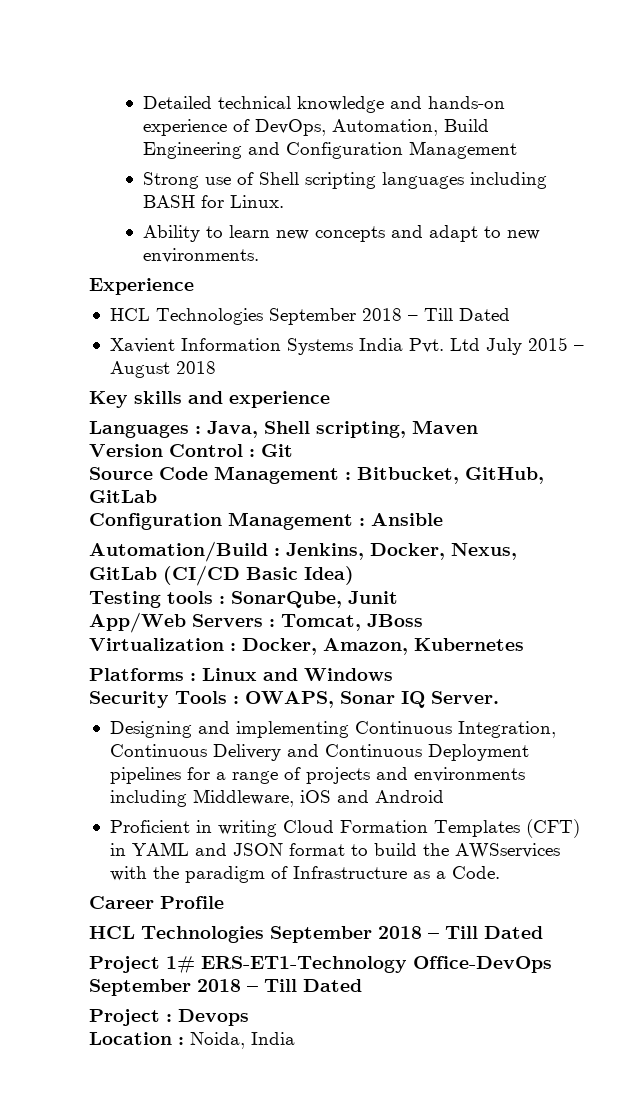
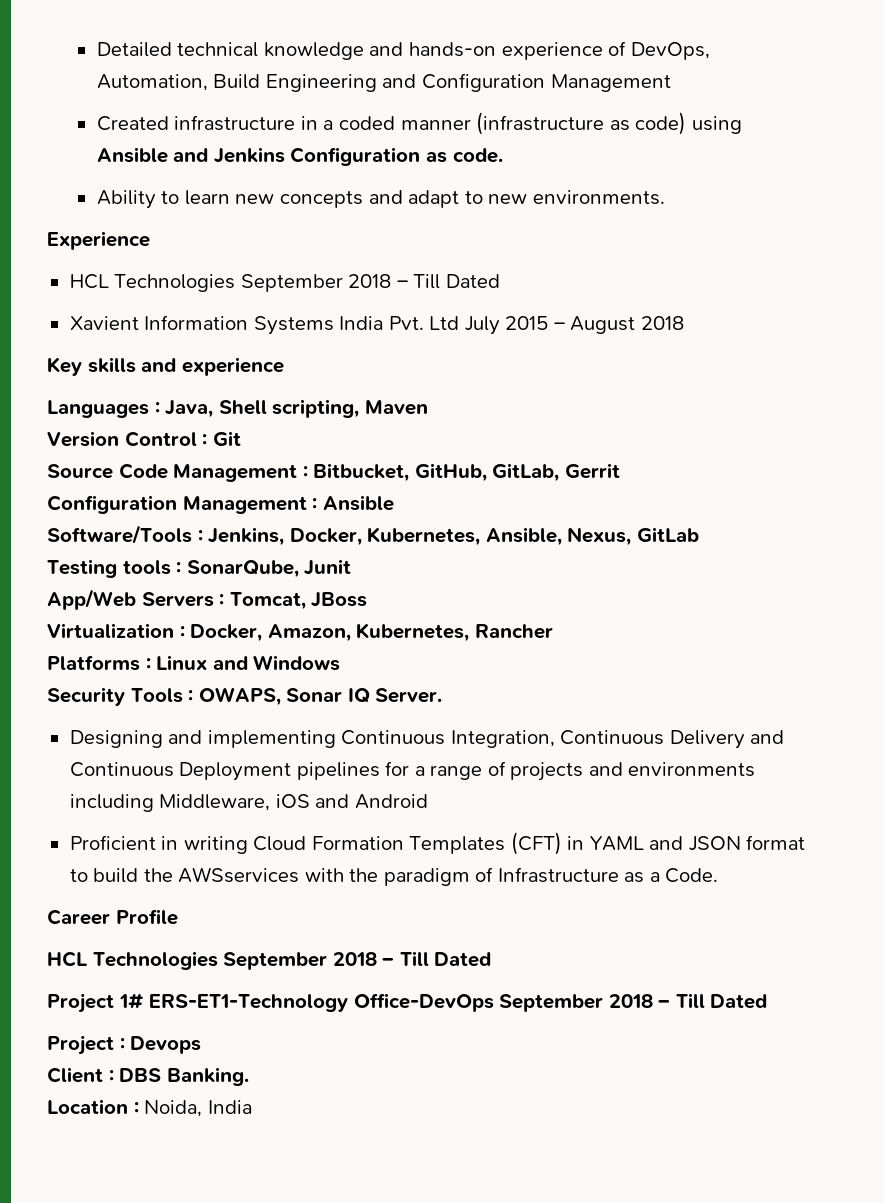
[143,172,548,189] [143,195,285,208] Strong use of Shell scripting languages including BASH for Linux. -> [96,112,742,135] [96,147,503,166] Created infrastructure in a coded manner (infrastructure as code) using Ansible and Jenkins Configuration as code.
[89,490,157,503] GitLab -> [492,463,620,482] GitLab, Gerrit
[89,541,268,562] Automation/Build -> [47,525,192,544] Software/Tools
(445, 551) none -> [367,527,562,546] Kubernetes, Ansible,
[163,565,354,586] (CI/CD Basic Idea) -> (699, 534) none
[414,638,524,651] Kubernetes -> [356,623,553,642] Kubernetes, Rancher
(249, 1017) none -> [47,1067,249,1086] // Client : DBS Banking.

